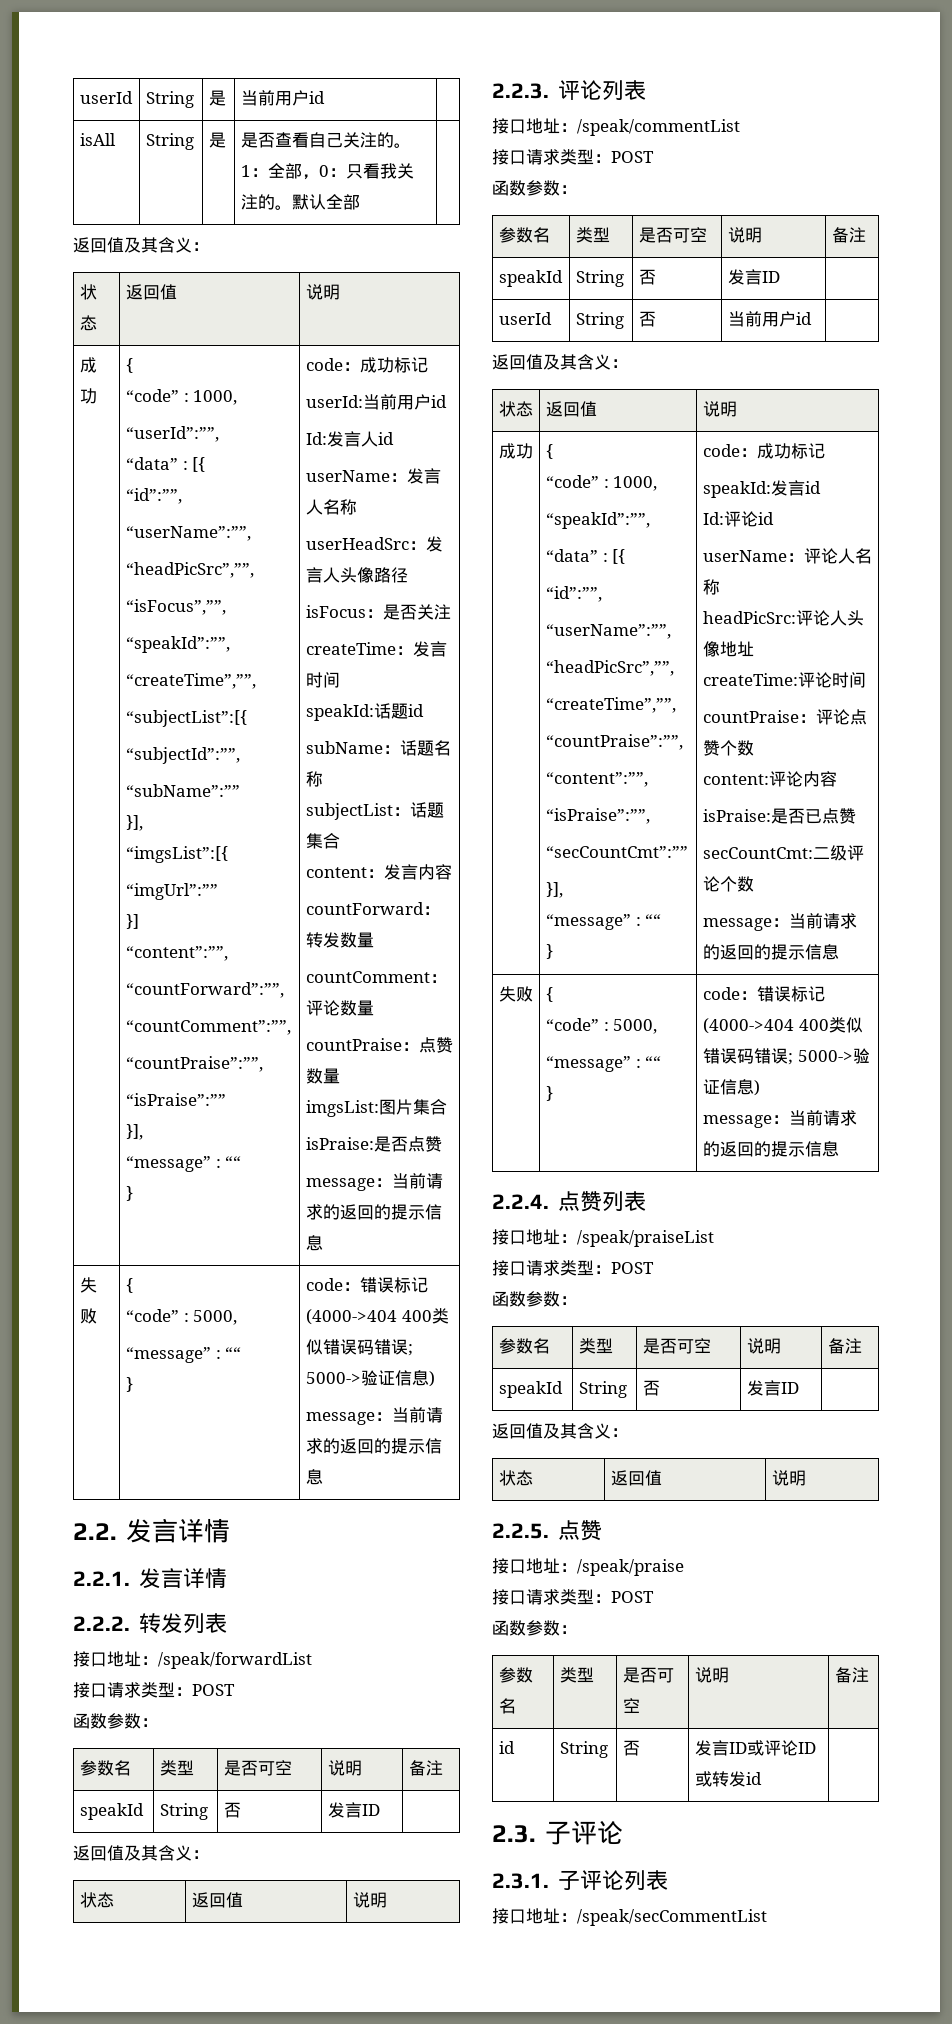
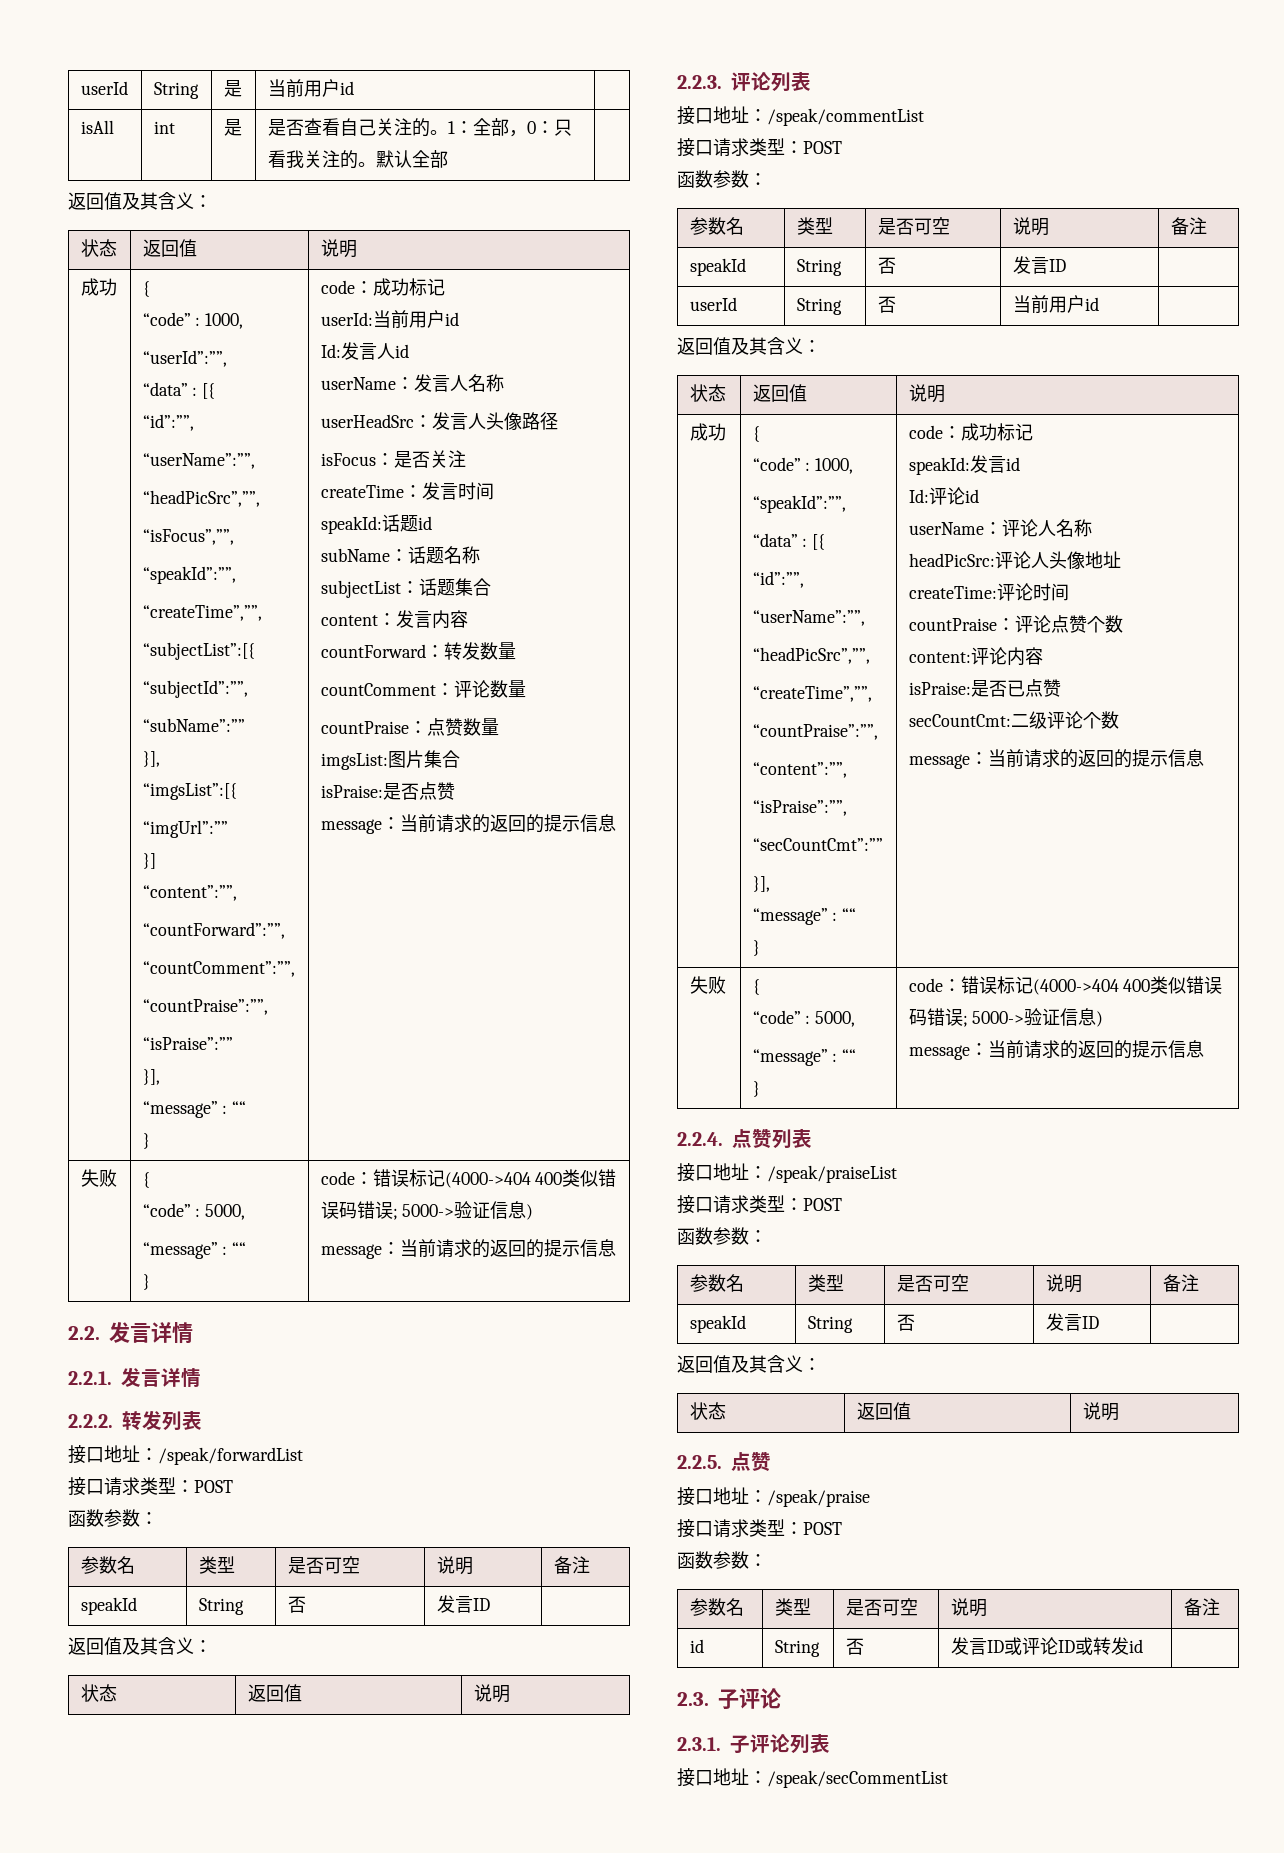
[145,133,194,150] String -> [153,121,175,134] int

